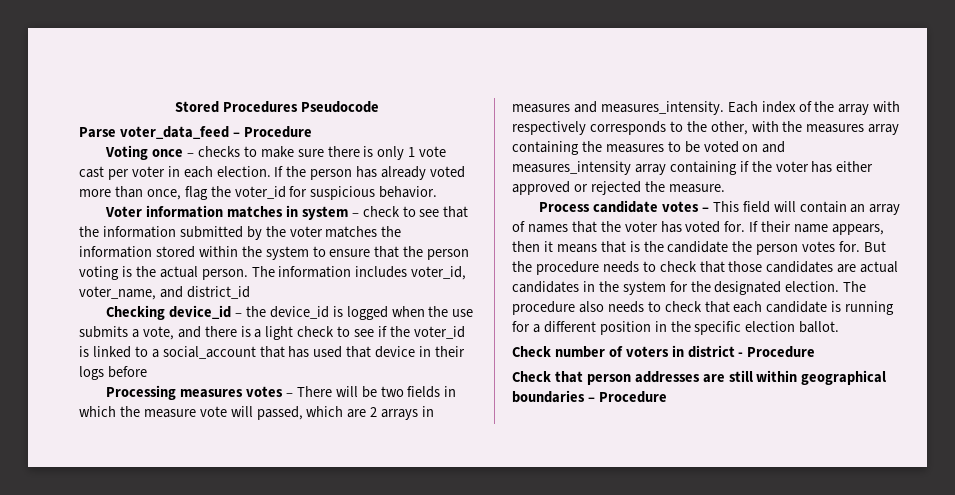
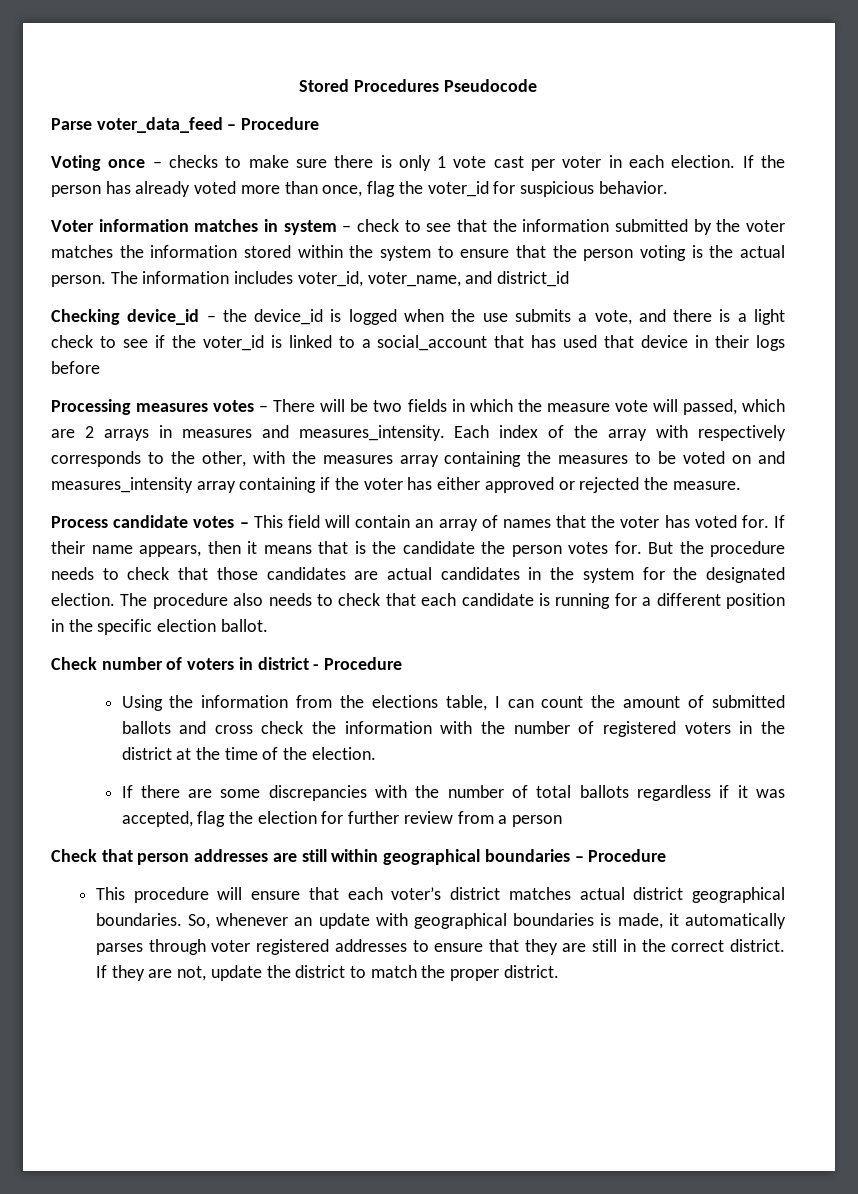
(816, 352) none -> [121,695,786,711] [121,721,785,737] [121,747,376,760] [121,785,785,801] [121,811,563,827] // Using the information from the elections table, I can count the amount of submitted ballots and cross check the information with the number of registered voters in the district at the time of the election. // If there are some discrepancies with the number of total ballots regardless if it was accepted, flag the election for further review from a person
(667, 397) none -> [95,887,785,903] [95,913,786,929] [95,939,785,955] [95,965,559,981] // This procedure will ensure that each voter’s district matches actual district geographical boundaries. So, whenever an update with geographical boundaries is made, it automatically parses through voter registered addresses to ensure that they are still in the correct district. If they are not, update the district to match the proper district.

